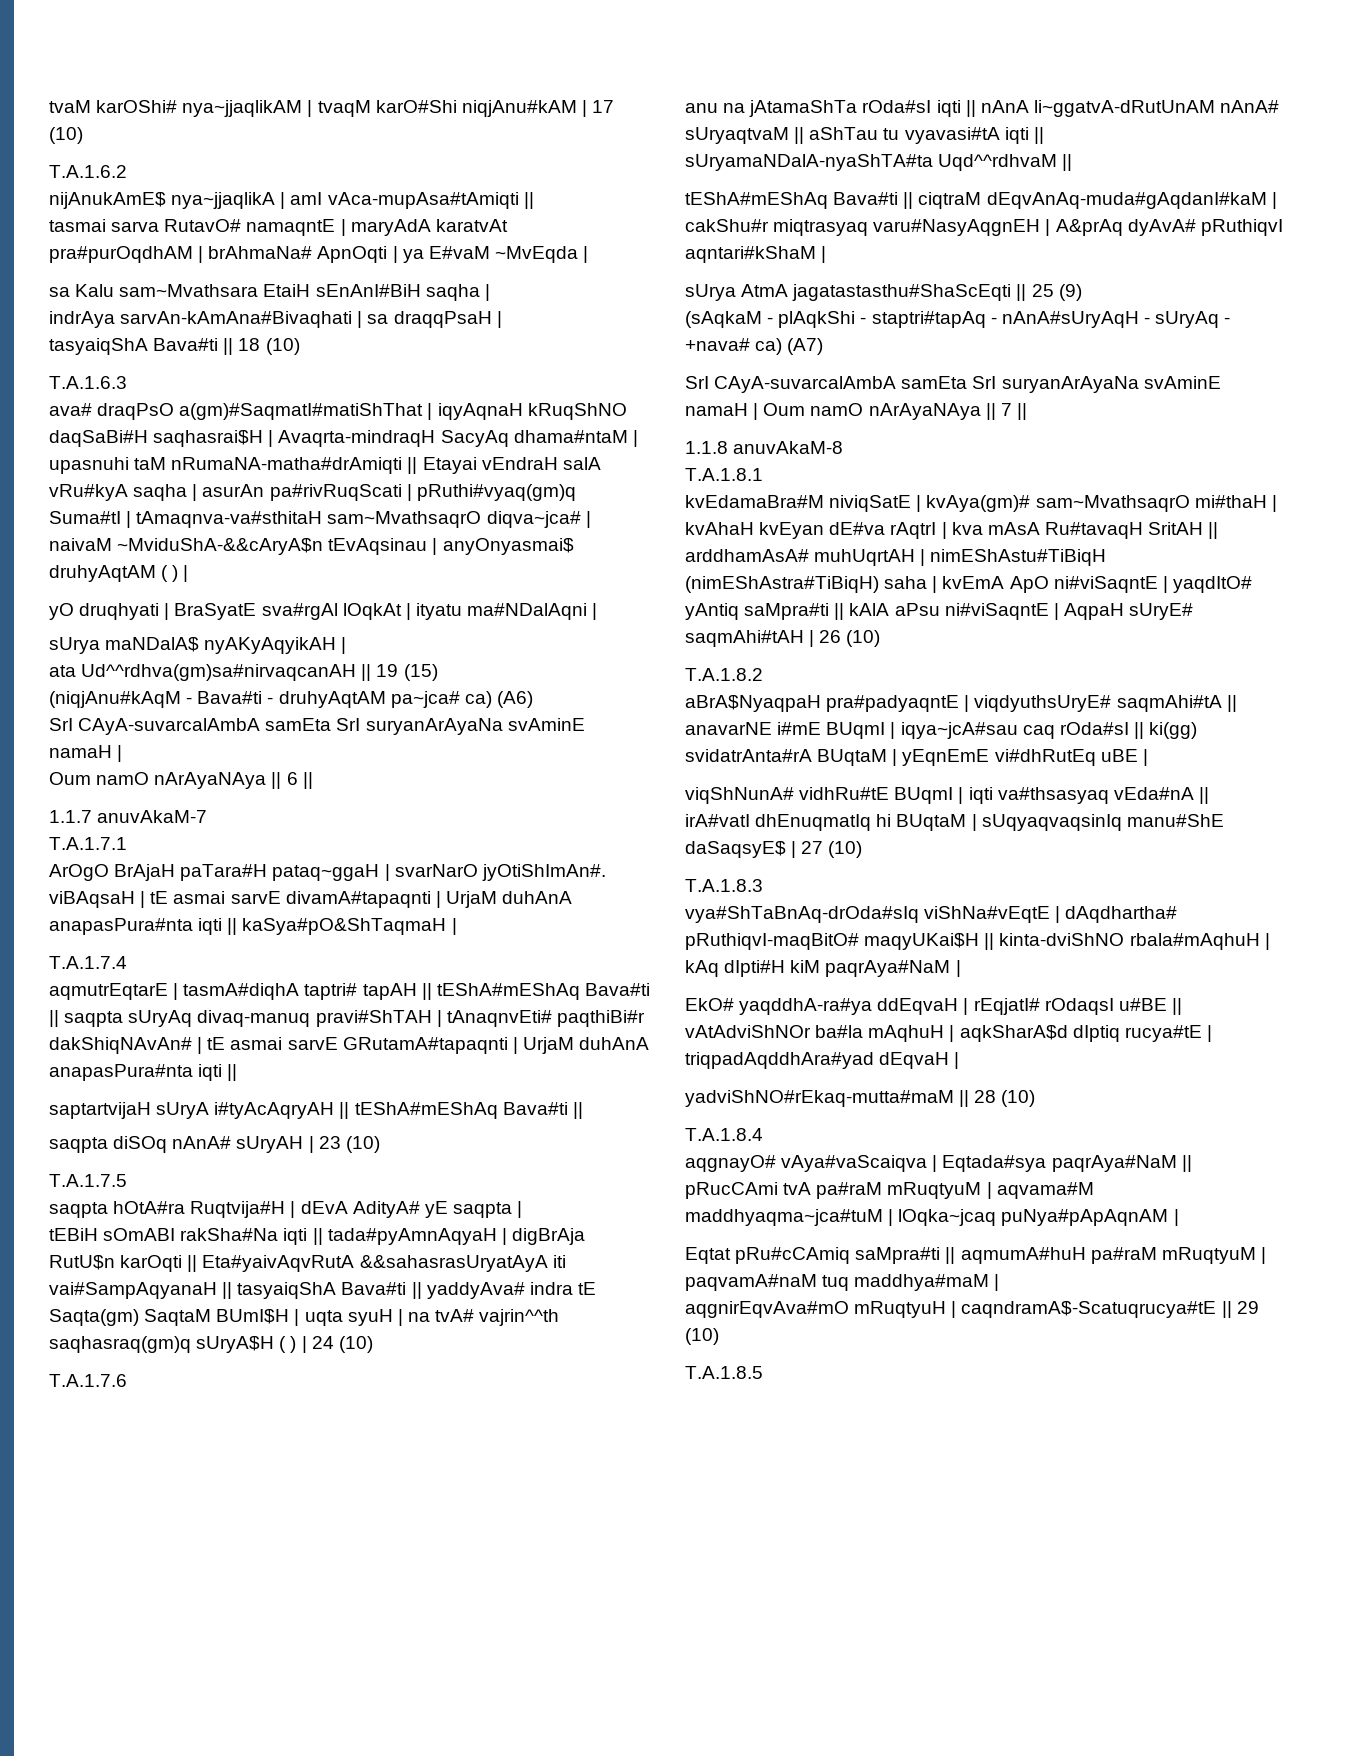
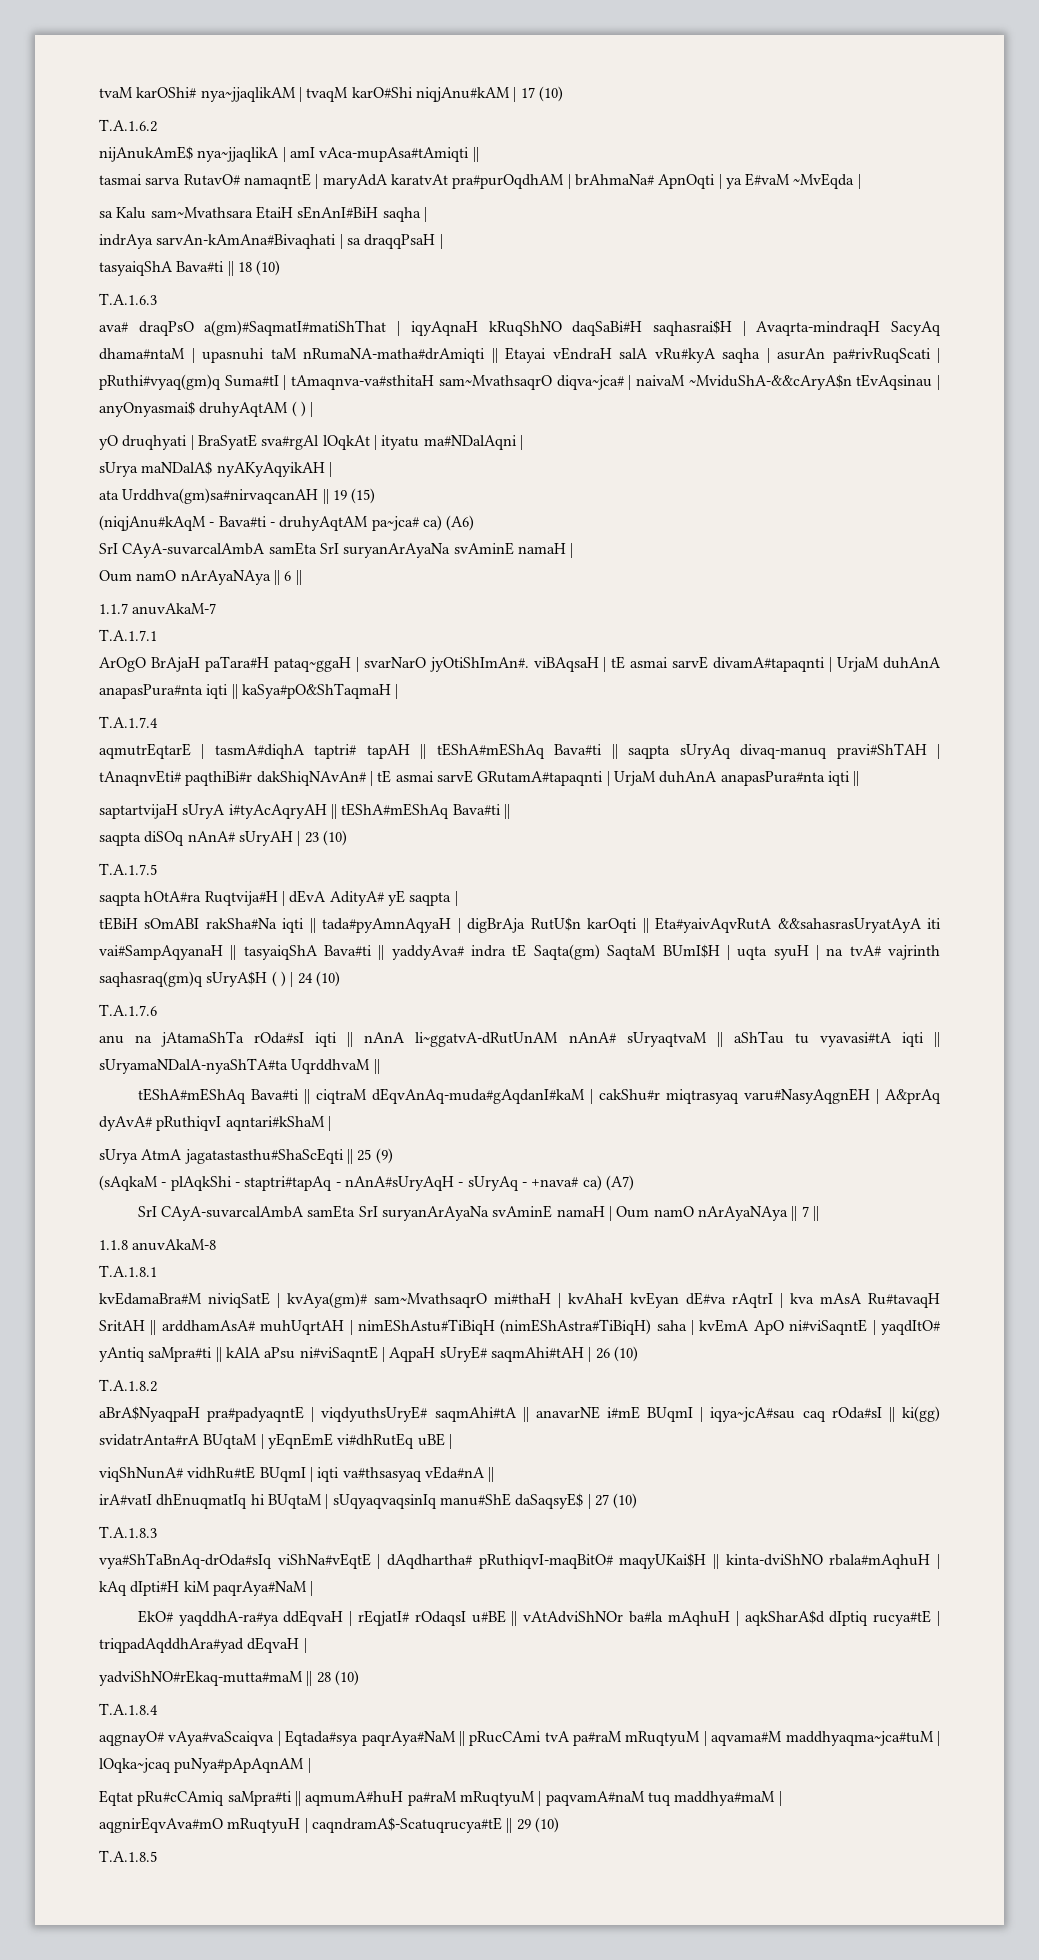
[81,664,357,681] Ud^^rdhva(gm)sa#nirvaqcanAH -> [122,488,319,504] Urddhva(gm)sa#nirvaqcanAH
[479,1309,560,1326] vajrin^^th -> [888,945,941,960] vajrinth
[938,154,1058,171] Uqd^^rdhvaM -> [291,1059,371,1074] UqrddhvaM

